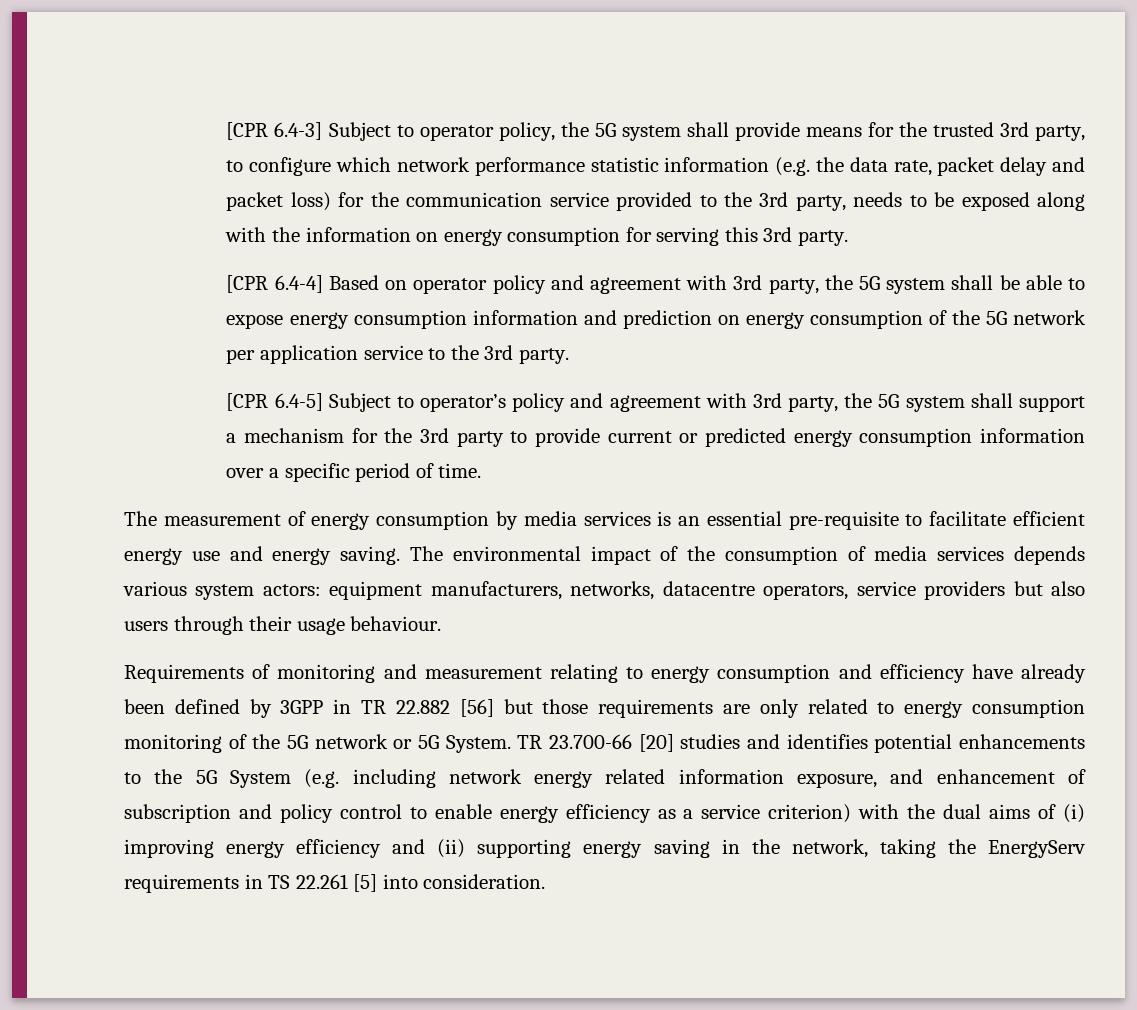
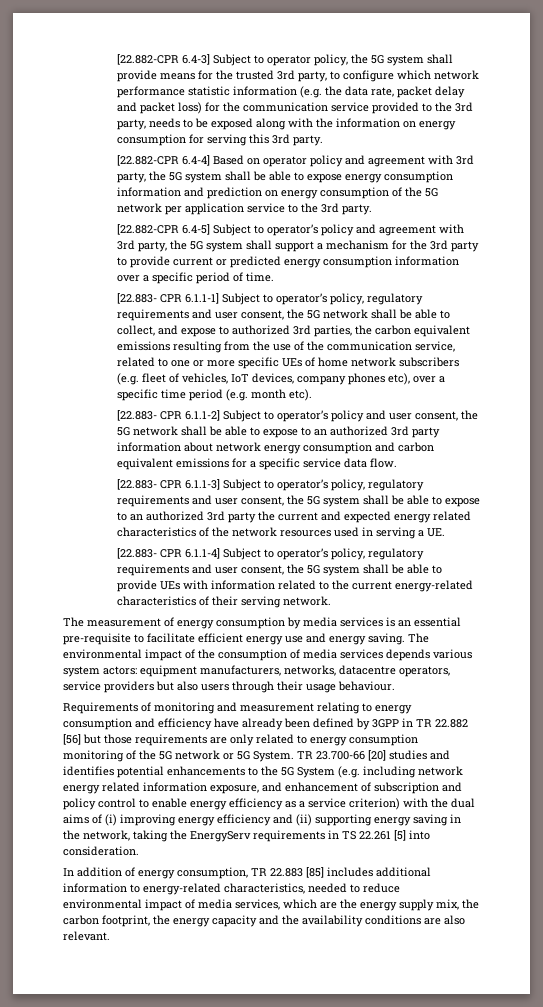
[226,122,269,140] [CPR -> [116,54,179,65] [22.882-CPR
[226,275,269,293] [CPR -> [116,155,179,166] [22.882-CPR
[226,393,269,411] [CPR -> [116,224,179,235] [22.882-CPR
(482, 470) none -> [116,293,423,305] [116,309,450,321] [116,325,470,337] [116,341,455,353] [116,357,459,369] [116,373,445,385] [116,389,312,401] [116,410,478,422] [116,426,440,438] [116,442,434,454] [116,458,397,470] [116,479,424,491] [116,495,480,507] [116,511,471,523] [116,527,445,539] [116,548,424,560] [116,564,442,576] [116,580,473,592] [116,596,331,608] // [22.883- CPR 6.1.1-1] Subject to operator’s policy, regulatory requirements and user consent, the 5G network shall be able to collect, and expose to authorized 3rd parties, the carbon equivalent emissions resulting from the use of the communication service, related to one or more specific UEs of home network subscribers (e.g. fleet of vehicles, IoT devices, company phones etc), over a specific time period (e.g. month etc). // [22.883- CPR 6.1.1-2] Subject to operator’s policy and user consent, the 5G network shall be able to expose to an authorized 3rd party information about network energy consumption and carbon equivalent emissions for a specific service data flow. // [22.883- CPR 6.1.1-3] Subject to operator’s policy, regulatory requirements and user consent, the 5G system shall be able to expose to an authorized 3rd party the current and expected energy related characteristics of the network resources used in serving a UE. // [22.883- CPR 6.1.1-4] Subject to operator’s policy, regulatory requirements and user consent, the 5G system shall be able to provide UEs with information related to the current energy-related characteristics of their serving network.
(546, 881) none -> [63,867,431,879] [63,883,400,895] [63,899,479,911] [63,915,465,927] [63,931,110,941] // In addition of energy consumption, TR 22.883 [85] includes additional information to energy-related characteristics, needed to reduce environmental impact of media services, which are the energy supply mix, the carbon footprint, the energy capacity and the availability conditions are also relevant.

